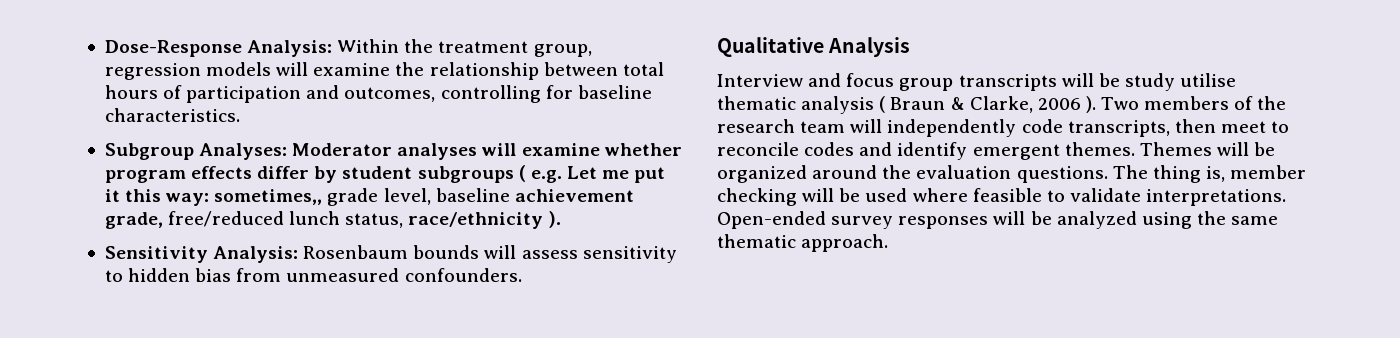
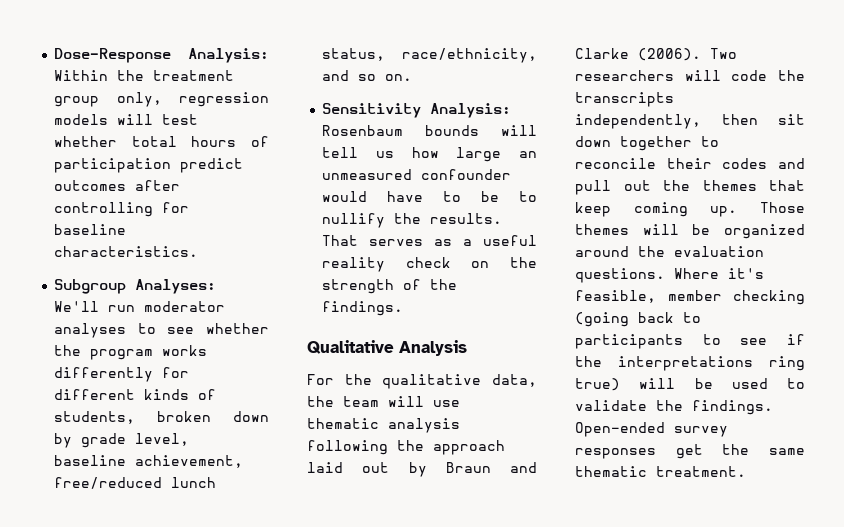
[533,44,592,57] group, -> [54,92,162,107] group only,
[313,62,618,80] examine the relationship between -> [162,114,199,125] [54,136,118,147] test whether
[306,85,436,102] and outcomes, -> [180,158,244,173] [54,180,181,191] predict outcomes after
[292,143,682,160] [104,165,666,183] [104,189,323,206] Moderator analyses will examine whether program effects differ by student subgroups ( e.g. Let me put it this way: sometimes,, -> [54,301,226,312] [54,323,269,338] [54,345,208,360] [54,367,190,382] [54,389,217,400] [54,411,269,424] [54,433,73,448] We'll run moderator analyses to see whether the program works differently for different kinds of students, broken down by
[514,189,634,202] [104,212,163,229] achievement grade, -> [135,455,244,468] achievement,
[408,211,561,229] race/ethnicity ). -> [402,48,537,63] [322,70,413,81] race/ethnicity, and so on.
[521,246,677,263] [104,268,522,282] [717,37,911,57] [717,73,1237,91] [717,96,1287,114] [717,119,1266,137] assess sensitivity to hidden bias from unmeasured confounders. // Qualitative Analysis // Interview and focus group transcripts will be study utilise thematic analysis ( Braun & Clarke, 2006 ). Two members of the research team will independently code transcripts, then meet -> [322,147,537,162] [322,169,512,180] [322,191,537,202] [322,213,503,228] [322,235,537,246] [322,257,537,272] [322,279,458,294] [322,301,404,316] [307,340,467,356] [307,374,537,389] [307,396,460,407] [307,418,460,433] [307,440,505,455] [307,462,537,477] [575,48,737,61] [575,70,805,81] [575,92,674,107] [575,114,805,129] [575,136,692,151] tell us how large an unmeasured confounder would have to be to nullify the results. That serves as a useful reality check on the strength of the findings. // Qualitative Analysis // For the qualitative data, the team will use thematic analysis following the approach laid out by Braun and Clarke (2006). Two researchers will code the transcripts independently, then sit down together
(799, 149) none -> [666,158,712,169] their
[897,142,1212,160] identify emergent themes. Themes -> [575,180,805,195] [575,202,805,217] [575,224,629,235] pull out the themes that keep coming up. Those themes
[1112,165,1307,183] [717,188,1287,206] [717,211,1192,229] The thing is, member checking will be used where feasible to validate interpretations. Open-ended survey responses will be analyzed using -> [674,268,764,279] [575,290,805,305] [575,312,701,327] [575,334,805,349] [575,356,805,371] [575,378,805,391] [575,400,773,415] [575,422,728,437] [575,444,703,459] Where it's feasible, member checking (going back to participants to see if the interpretations ring true) will be used to validate the findings. Open-ended survey responses get
[801,234,889,252] approach. -> [656,466,746,477] treatment.

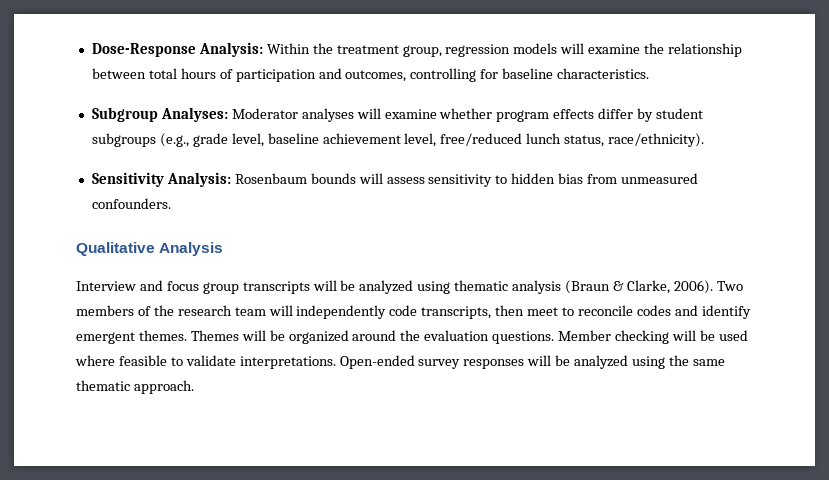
[54,92,162,107] group only, -> [402,45,442,57] group,
[162,114,199,125] [54,136,118,147] test whether -> [588,43,743,57] [91,68,146,79] examine the relationship between
[180,158,244,173] [54,180,181,191] predict outcomes after -> [318,68,407,82] and outcomes,
[54,301,226,312] [54,323,269,338] [54,345,208,360] [54,367,190,382] [54,389,217,400] [54,411,269,424] [54,433,73,448] We'll run moderator analyses to see whether the program works differently for different kinds of students, broken down by -> [231,108,704,122] [91,133,189,147] Moderator analyses will examine whether program effects differ by student subgroups (e.g.,
[135,455,244,468] achievement, -> [322,133,437,147] achievement level,
[402,48,537,63] [322,70,413,81] race/ethnicity, and so on. -> [608,133,705,147] race/ethnicity).
[322,147,537,162] [322,169,512,180] [322,191,537,202] [322,213,503,228] [322,235,537,246] [322,257,537,272] [322,279,458,294] [322,301,404,316] [307,340,467,356] [307,374,537,389] [307,396,460,407] [307,418,460,433] [307,440,505,455] [307,462,537,477] [575,48,737,61] [575,70,805,81] [575,92,674,107] [575,114,805,129] [575,136,692,151] tell us how large an unmeasured confounder would have to be to nullify the results. That serves as a useful reality check on the strength of the findings. // Qualitative Analysis // For the qualitative data, the team will use thematic analysis following the approach laid out by Braun and Clarke (2006). Two researchers will code the transcripts independently, then sit down together -> [386,173,699,187] [91,198,171,209] [76,242,224,256] [76,280,743,294] [76,305,559,319] assess sensitivity to hidden bias from unmeasured confounders. // Qualitative Analysis // Interview and focus group transcripts will be analyzed using thematic analysis (Braun & Clarke, 2006). Two members of the research team will independently code transcripts, then meet
[666,158,712,169] their -> (633, 310) none
[575,180,805,195] [575,202,805,217] [575,224,629,235] pull out the themes that keep coming up. Those themes -> [701,305,751,319] [76,330,239,344] identify emergent themes. Themes
[674,268,764,279] [575,290,805,305] [575,312,701,327] [575,334,805,349] [575,356,805,371] [575,378,805,391] [575,400,773,415] [575,422,728,437] [575,444,703,459] Where it's feasible, member checking (going back to participants to see if the interpretations ring true) will be used to validate the findings. Open-ended survey responses get -> [558,330,748,344] [75,355,666,369] Member checking will be used where feasible to validate interpretations. Open-ended survey responses will be analyzed using
[656,466,746,477] treatment. -> [133,380,194,394] approach.

